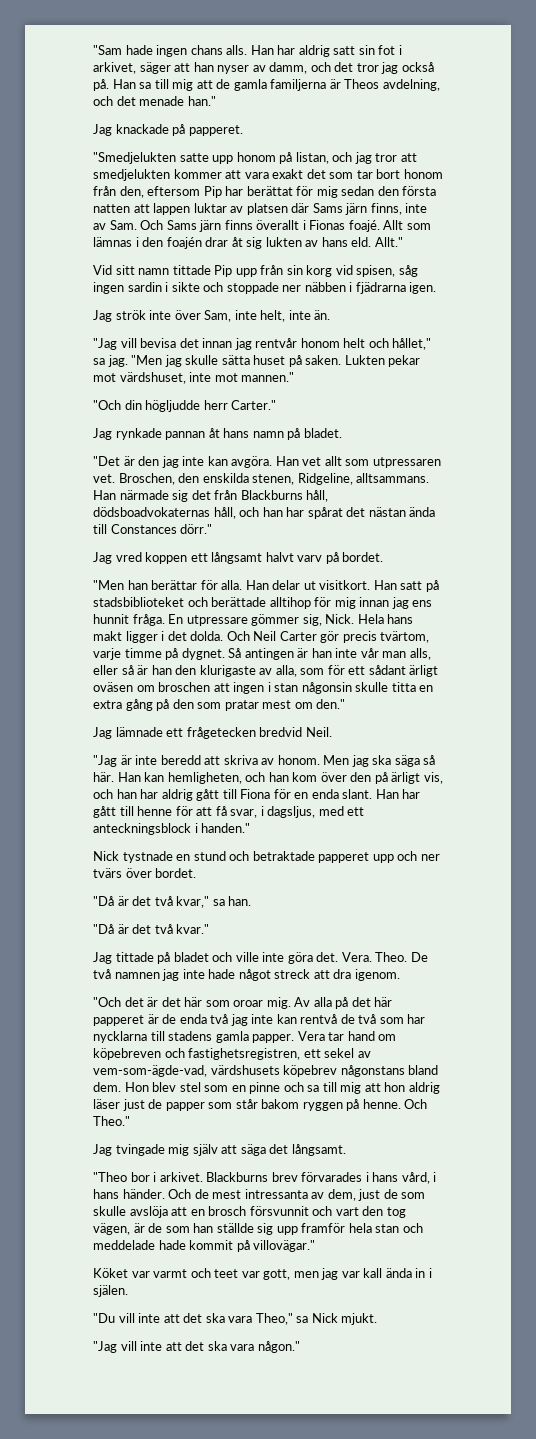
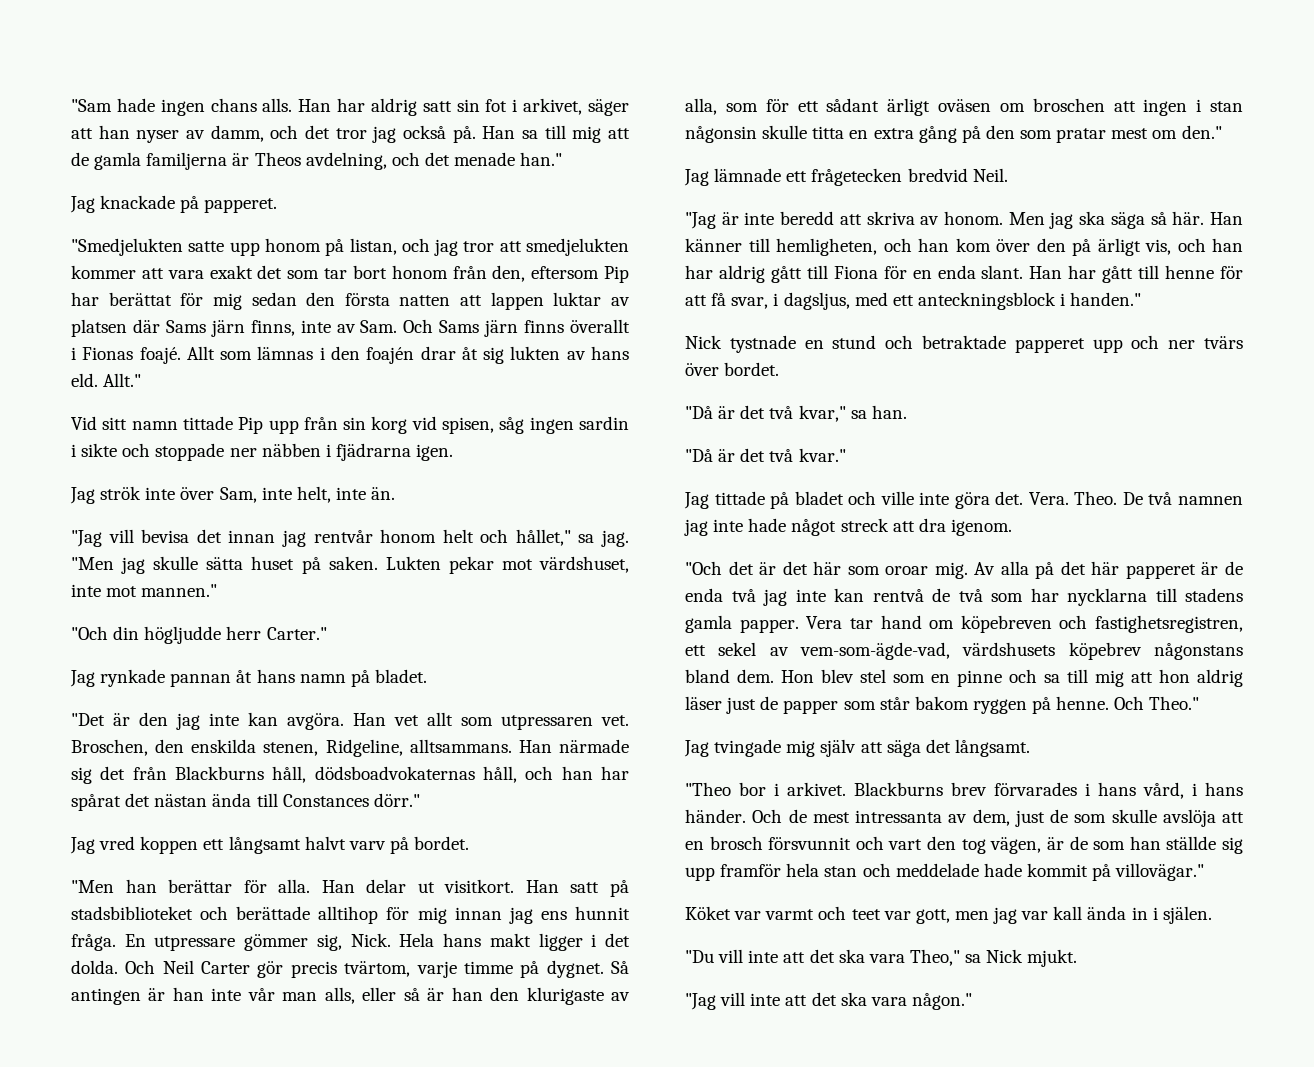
[144,772,165,782] kan -> [685,238,770,252] känner till

